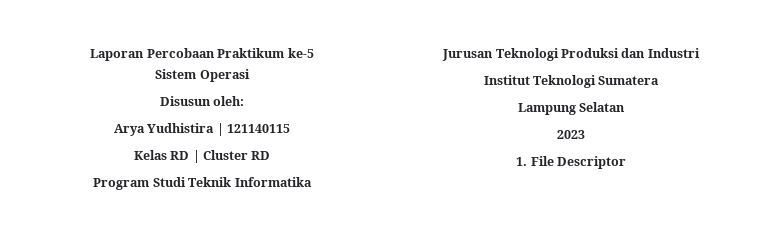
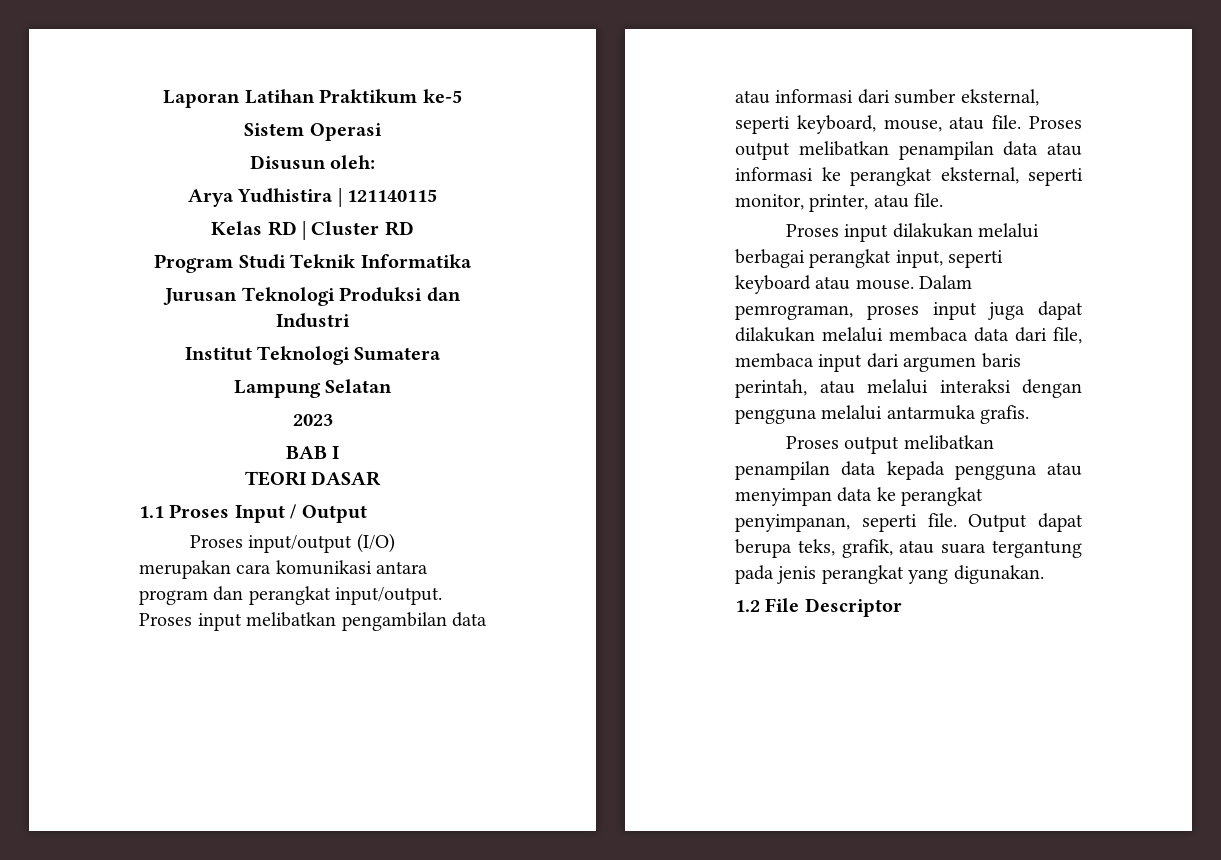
[146,48,215,58] Percobaan -> [244,89,315,104] Latihan
[516,157,528,166] 1. -> [285,446,340,459] [244,471,382,486] [139,504,367,523] [190,533,395,553] [139,560,429,579] [139,586,443,605] [139,612,487,631] [735,89,1039,106] [735,115,1082,134] [735,141,1082,160] [735,167,1083,186] [735,193,944,212] [786,223,1040,242] [735,249,1004,268] [735,275,973,294] [735,301,1083,320] [735,327,1082,344] [735,353,1021,372] [735,379,1082,398] [735,405,1030,424] [786,435,994,454] [735,461,1082,480] [735,487,984,506] [735,513,1083,532] [735,539,1082,558] [735,565,1044,584] [735,600,760,612] BAB I // TEORI DASAR // 1.1 Proses Input / Output // Proses input/output (I/O) merupakan cara komunikasi antara program dan perangkat input/output. Proses input melibatkan pengambilan data atau informasi dari sumber eksternal, seperti keyboard, mouse, atau file. Proses output melibatkan penampilan data atau informasi ke perangkat eksternal, seperti monitor, printer, atau file. // Proses input dilakukan melalui berbagai perangkat input, seperti keyboard atau mouse. Dalam pemrograman, proses input juga dapat dilakukan melalui membaca data dari file, membaca input dari argumen baris perintah, atau melalui interaksi dengan pengguna melalui antarmuka grafis. // Proses output melibatkan penampilan data kepada pengguna atau menyimpan data ke perangkat penyimpanan, seperti file. Output dapat berupa teks, grafik, atau suara tergantung pada jenis perangkat yang digunakan. // 1.2

